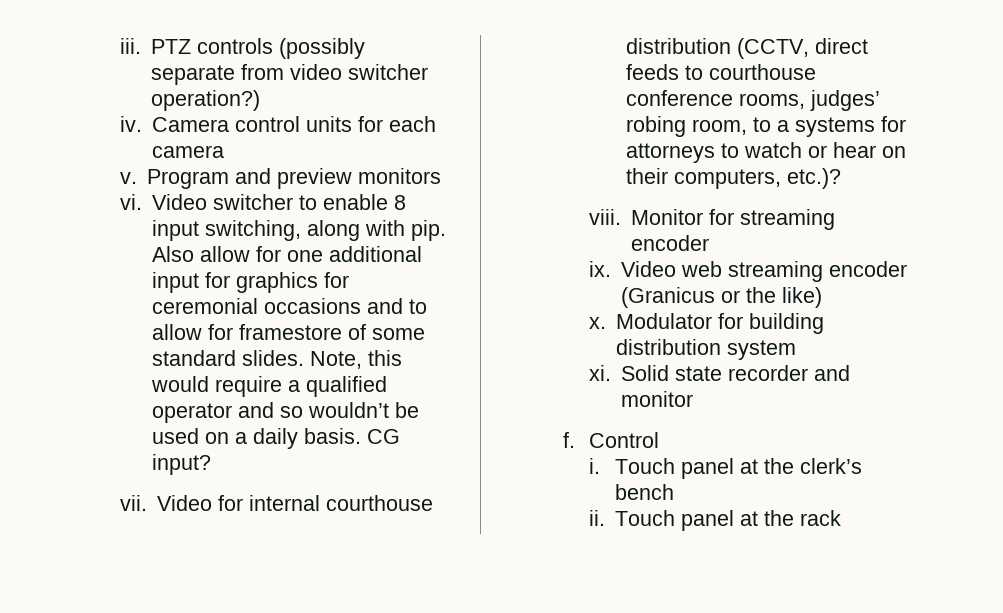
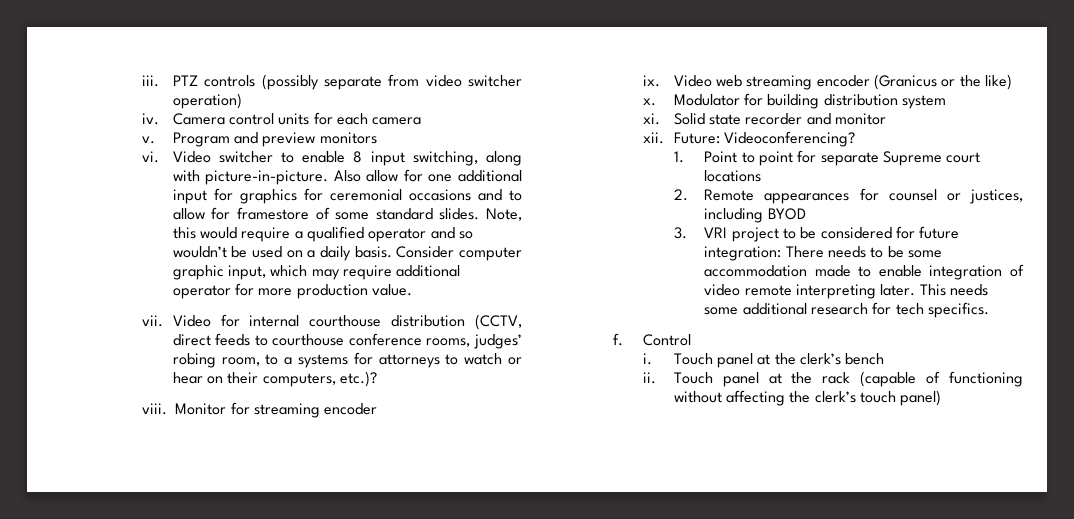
[151,90,261,111] operation?) -> [172,93,242,109] operation)
[411,220,447,241] pip. -> [205,170,329,185] picture-in-picture.
[367,429,401,444] [152,454,212,475] CG input? -> [396,246,522,261] [172,265,461,280] [172,283,413,299] Consider computer graphic input, which may require additional operator for more production value.
(694, 399) none -> [643,131,856,147] [673,150,981,166] [704,170,762,182] [673,188,1023,204] [704,208,806,223] [673,226,960,242] [704,246,942,261] [704,264,1024,280] [704,284,988,299] [704,302,989,318] // xii. Future: Videoconferencing? // 1. Point to point for separate Supreme court locations // 2. Remote appearances for counsel or justices, including BYOD // 3. VRI project to be considered for future integration: There needs to be some accommodation made to enable integration of video remote interpreting later. This needs some additional research for tech specifics.
(842, 518) none -> [860,371,1023,387] [673,390,942,406] (capable of functioning without affecting the clerk’s touch panel)

